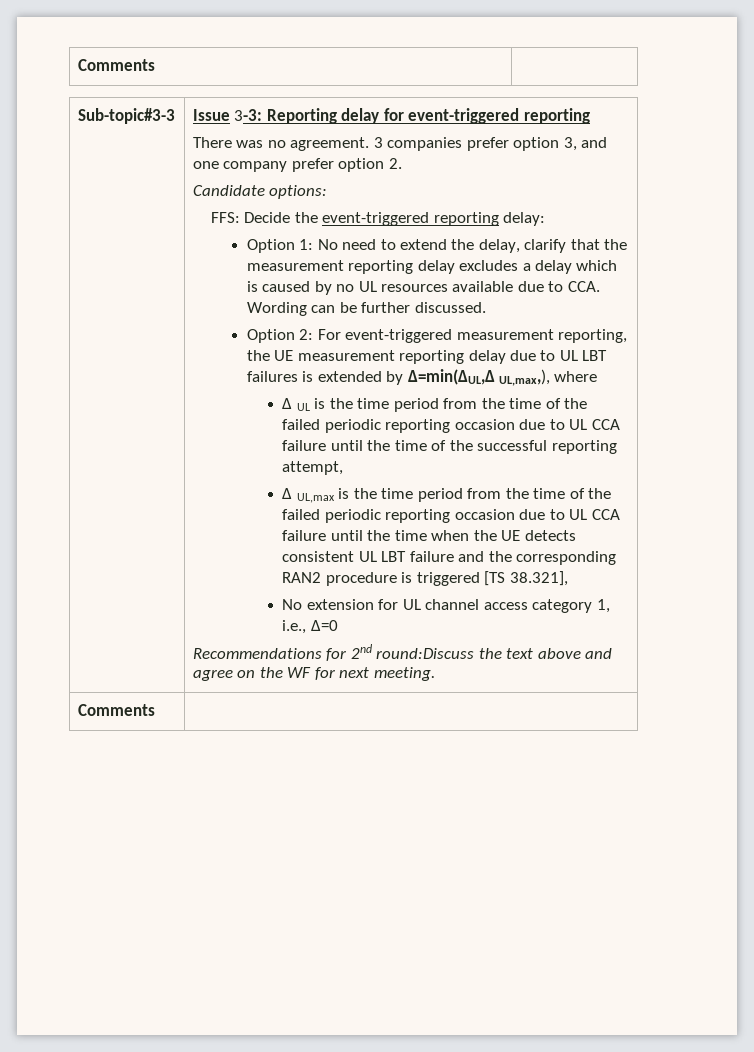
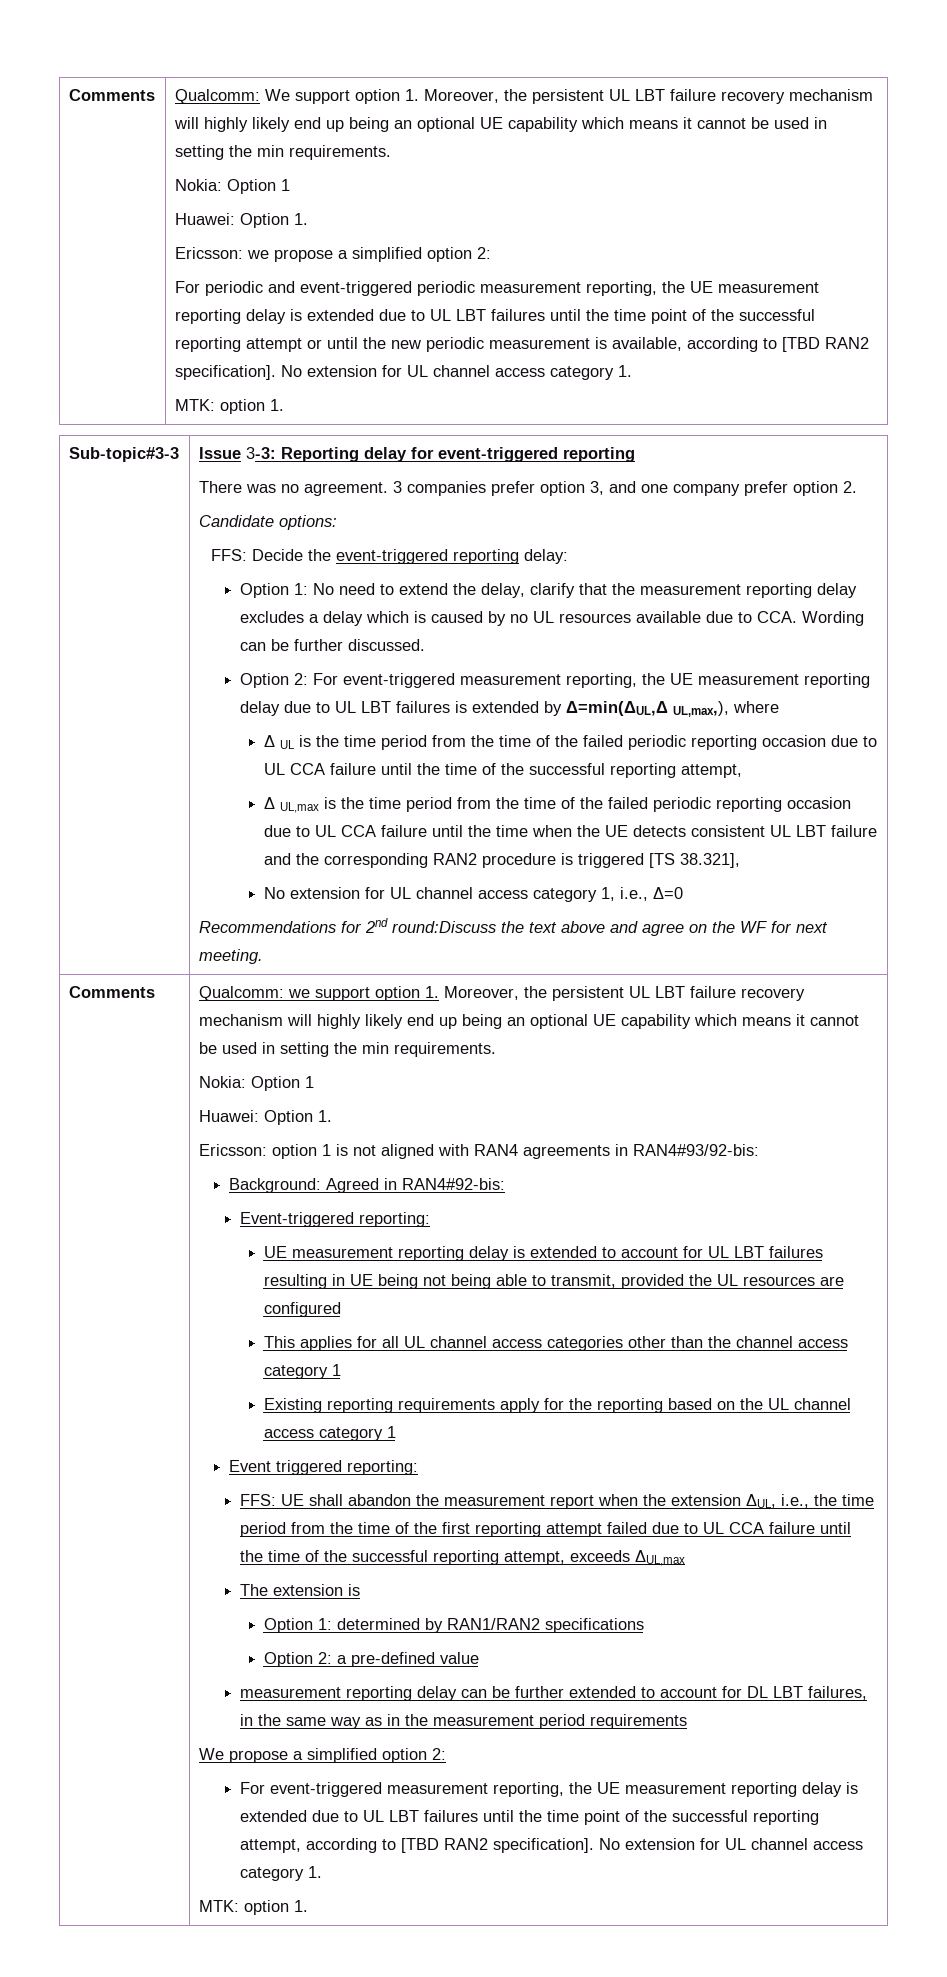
[77,59,155,71] Comments | -> [68,89,155,101] [174,89,873,104] [173,117,827,132] [174,145,391,160] [174,179,290,194] [174,213,308,228] [174,247,491,262] [174,281,819,296] [174,309,815,324] [174,337,869,352] [174,365,632,380] [174,399,284,414] Comments | Qualcomm: We support option 1. Moreover, the persistent UL LBT failure recovery mechanism will highly likely end up being an optional UE capability which means it cannot be used in setting the min requirements. // Nokia: Option 1 // Huawei: Option 1. // Ericsson: we propose a simplified option 2: // For periodic and event-triggered periodic measurement reporting, the UE measurement reporting delay is extended due to UL LBT failures until the time point of the successful reporting attempt or until the new periodic measurement is available, according to [TBD RAN2 specification]. No extension for UL channel access category 1. // MTK: option 1.
(155, 710) none -> [198,986,805,1001] [198,1014,859,1029] [198,1042,496,1057] [198,1076,314,1091] [198,1110,332,1125] [198,1144,759,1159] [228,1178,505,1193] [240,1212,431,1227] [263,1246,823,1261] [263,1274,844,1289] [263,1302,341,1317] [263,1336,848,1351] [263,1364,341,1379] [263,1398,851,1413] [263,1426,396,1441] [228,1460,418,1475] [240,1494,875,1509] [240,1522,852,1537] [240,1550,686,1566] [240,1584,361,1596] [263,1618,644,1633] [263,1652,479,1667] [240,1686,868,1701] [240,1714,688,1729] [198,1748,446,1763] [240,1782,859,1797] [240,1810,820,1825] [240,1838,864,1853] [240,1866,323,1881] [198,1900,308,1915] Qualcomm: we support option 1. Moreover, the persistent UL LBT failure recovery mechanism will highly likely end up being an optional UE capability which means it cannot be used in setting the min requirements. // Nokia: Option 1 // Huawei: Option 1. // Ericsson: option 1 is not aligned with RAN4 agreements in RAN4#93/92-bis: // Background: Agreed in RAN4#92-bis: // Event-triggered reporting: // UE measurement reporting delay is extended to account for UL LBT failures resulting in UE being not being able to transmit, provided the UL resources are configured // This applies for all UL channel access categories other than the channel access category 1 // Existing reporting requirements apply for the reporting based on the UL channel access category 1 // Event triggered reporting: // FFS: UE shall abandon the measurement report when the extension ΔUL, i.e., the time period from the time of the first reporting attempt failed due to UL CCA failure until the time of the successful reporting attempt, exceeds ΔUL,max // The extension is // Option 1: determined by RAN1/RAN2 specifications // Option 2: a pre-defined value // measurement reporting delay can be further extended to account for DL LBT failures, in the same way as in the measurement period requirements // We propose a simplified option 2: // For event-triggered measurement reporting, the UE measurement reporting delay is extended due to UL LBT failures until the time point of the successful reporting attempt, according to [TBD RAN2 specification]. No extension for UL channel access category 1. // MTK: option 1.

